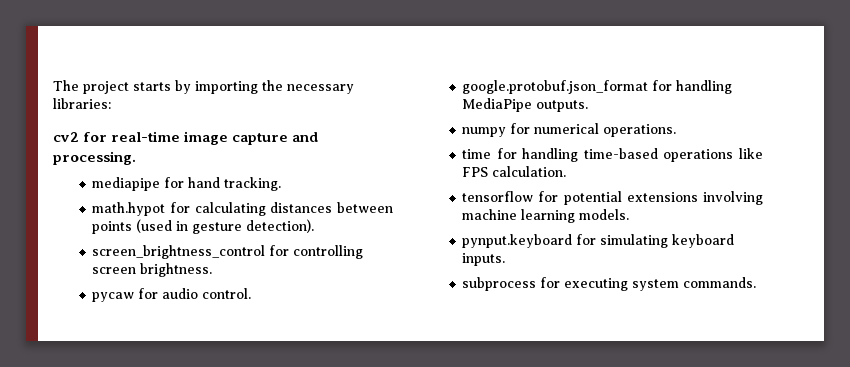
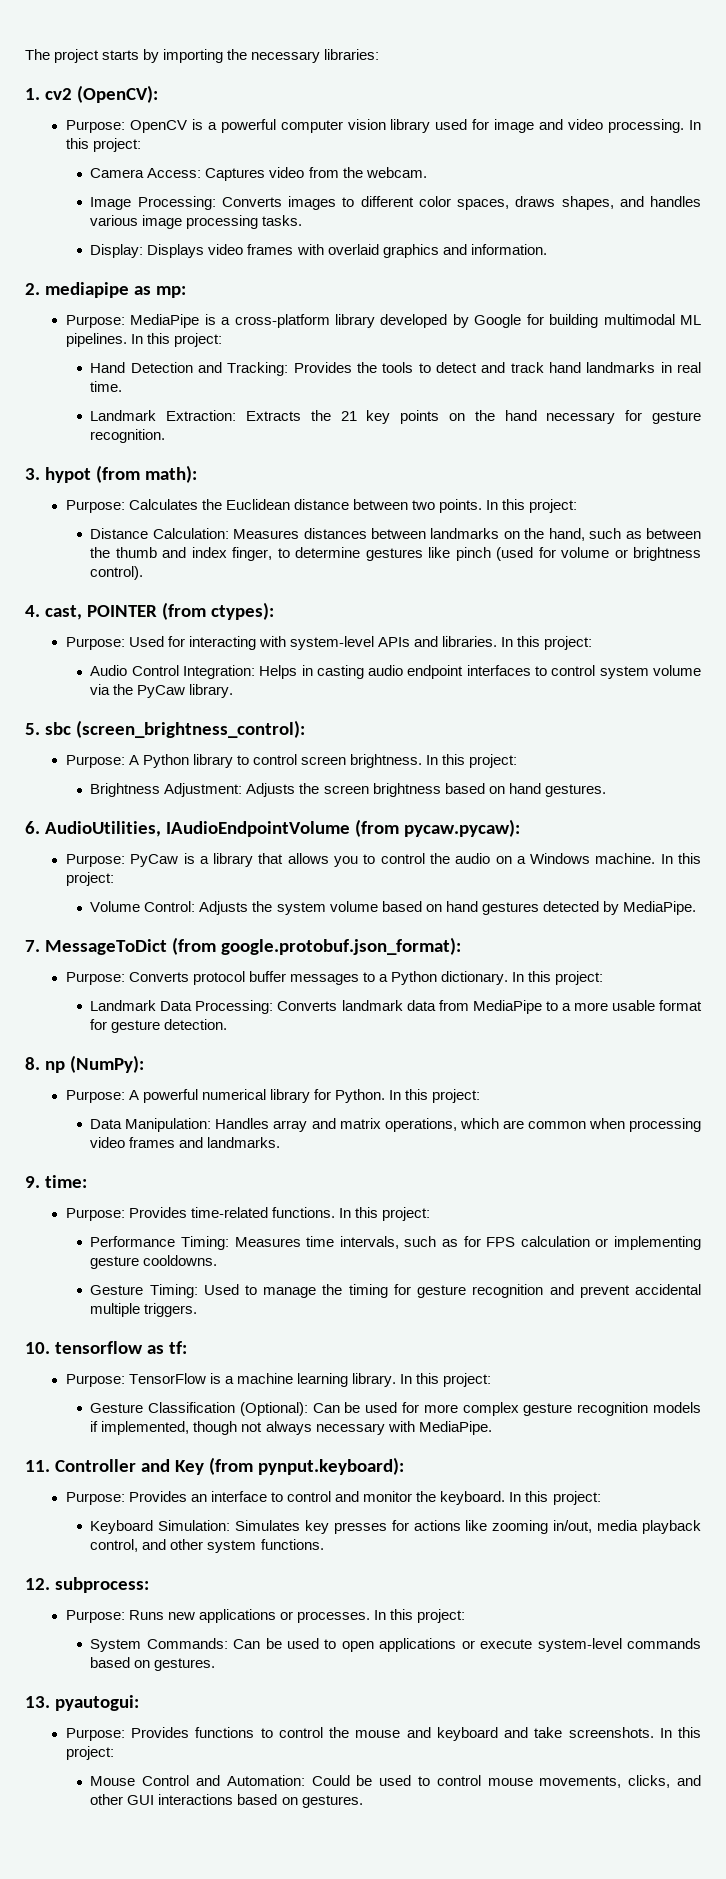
[53,131,319,145] [53,151,136,165] [92,177,282,191] [92,202,393,216] [92,219,315,234] [92,245,364,259] [92,263,213,277] [92,288,252,302] [462,80,733,94] [462,98,589,112] [462,123,677,137] [462,148,763,162] [462,166,567,177] [462,191,763,205] [462,209,630,223] [462,234,735,248] [462,253,506,266] [462,277,757,291] cv2 for real-time image capture and processing. // mediapipe for hand tracking. // math.hypot for calculating distances between points (used in gesture detection). // screen_brightness_control for controlling screen brightness. // pycaw for audio control. // google.protobuf.json_format for handling MediaPipe outputs. // numpy for numerical operations. // time for handling time-based operations like FPS calculation. // tensorflow for potential extensions involving machine learning models. // pynput.keyboard for simulating keyboard inputs. // subprocess for executing system commands. -> [25,85,158,103] [65,119,702,133] [65,138,141,152] [90,167,427,181] [90,196,702,210] [90,215,303,229] [90,244,547,258] [25,282,186,298] [65,314,701,328] [65,333,223,347] [90,362,701,376] [90,381,123,392] [90,410,701,424] [90,429,166,443] [25,465,197,483] [65,499,578,513] [90,528,701,541] [90,547,702,561] [90,566,144,580] [25,602,274,620] [65,636,593,650] [90,665,701,679] [90,684,234,698] [25,720,305,738] [65,754,518,768] [90,783,606,797] [25,819,520,837] [65,853,702,867] [65,872,114,886] [90,901,696,915] [25,937,461,955] [65,971,604,985] [90,1000,702,1014] [90,1019,228,1033] [25,1055,144,1073] [65,1089,481,1103] [90,1118,701,1132] [90,1137,281,1148] [25,1175,87,1188] [65,1207,431,1221] [90,1236,701,1250] [90,1255,218,1269] [90,1284,701,1298] [90,1303,198,1317] [25,1341,187,1354] [65,1373,492,1387] [90,1402,702,1416] [90,1421,492,1435] [25,1457,404,1475] [65,1491,601,1505] [90,1520,702,1534] [90,1539,324,1553] [25,1577,149,1593] [65,1609,466,1623] [90,1638,701,1652] [90,1657,216,1671] [25,1695,139,1711] [65,1727,702,1741] [65,1746,114,1760] [90,1775,701,1788] [90,1794,363,1808] 1. cv2 (OpenCV): // Purpose: OpenCV is a powerful computer vision library used for image and video processing. In this project: // Camera Access: Captures video from the webcam. // Image Processing: Converts images to different color spaces, draws shapes, and handles various image processing tasks. // Display: Displays video frames with overlaid graphics and information. // 2. mediapipe as mp: // Purpose: MediaPipe is a cross-platform library developed by Google for building multimodal ML pipelines. In this project: // Hand Detection and Tracking: Provides the tools to detect and track hand landmarks in real time. // Landmark Extraction: Extracts the 21 key points on the hand necessary for gesture recognition. // 3. hypot (from math): // Purpose: Calculates the Euclidean distance between two points. In this project: // Distance Calculation: Measures distances between landmarks on the hand, such as between the thumb and index finger, to determine gestures like pinch (used for volume or brightness control). // 4. cast, POINTER (from ctypes): // Purpose: Used for interacting with system-level APIs and libraries. In this project: // Audio Control Integration: Helps in casting audio endpoint interfaces to control system volume via the PyCaw library. // 5. sbc (screen_brightness_control): // Purpose: A Python library to control screen brightness. In this project: // Brightness Adjustment: Adjusts the screen brightness based on hand gestures. // 6. AudioUtilities, IAudioEndpointVolume (from pycaw.pycaw): // Purpose: PyCaw is a library that allows you to control the audio on a Windows machine. In this project: // Volume Control: Adjusts the system volume based on hand gestures detected by MediaPipe. // 7. MessageToDict (from google.protobuf.json_format): // Purpose: Converts protocol buffer messages to a Python dictionary. In this project: // Landmark Data Processing: Converts landmark data from MediaPipe to a more usable format for gesture detection. // 8. np (NumPy): // Purpose: A powerful numerical library for Python. In this project: // Data Manipulation: Handles array and matrix operations, which are common when processing video frames and landmarks. // 9. time: // Purpose: Provides time-related functions. In this project: // Performance Timing: Measures time intervals, such as for FPS calculation or implementing gesture cooldowns. // Gesture Timing: Used to manage the timing for gesture recognition and prevent accidental multiple triggers. // 10. tensorflow as tf: // Purpose: TensorFlow is a machine learning library. In this project: // Gesture Classification (Optional): Can be used for more complex gesture recognition models if implemented, though not always necessary with MediaPipe. // 11. Controller and Key (from pynput.keyboard): // Purpose: Provides an interface to control and monitor the keyboard. In this project: // Keyboard Simulation: Simulates key presses for actions like zooming in/out, media playback control, and other system functions. // 12. subprocess: // Purpose: Runs new applications or processes. In this project: // System Commands: Can be used to open applications or execute system-level commands based on gestures. // 13. pyautogui: // Purpose: Provides functions to control the mouse and keyboard and take screenshots. In this project: // Mouse Control and Automation: Could be used to control mouse movements, clicks, and other GUI interactions based on gestures.

